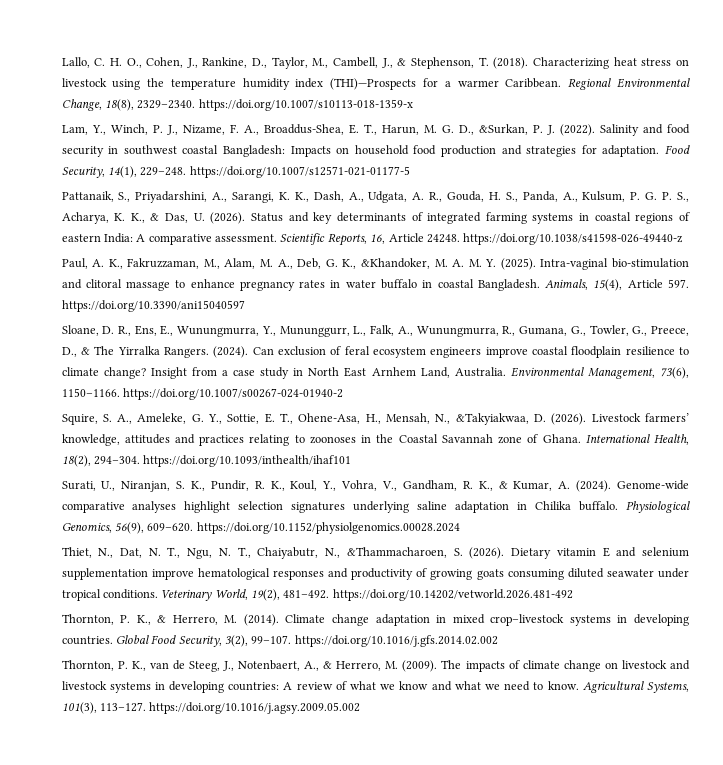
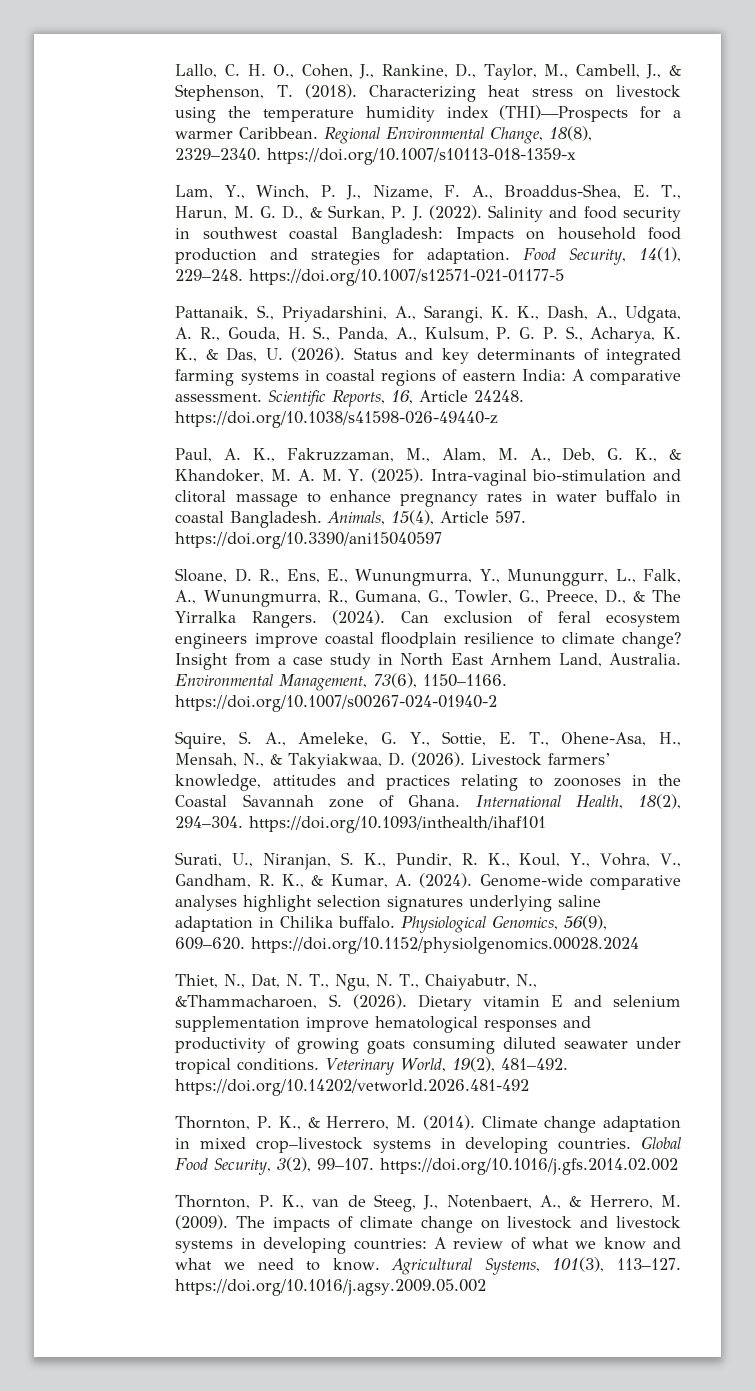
[478,124,528,135] &Surkan, -> [309,205,385,220] & Surkan,
[360,258,430,269] &Khandoker, -> [669,449,681,460] [175,469,265,483] & Khandoker,
[455,413,529,425] &Takyiakwaa, -> [270,753,383,769] & Takyiakwaa,

